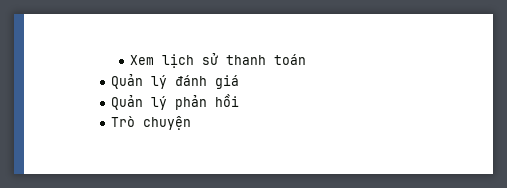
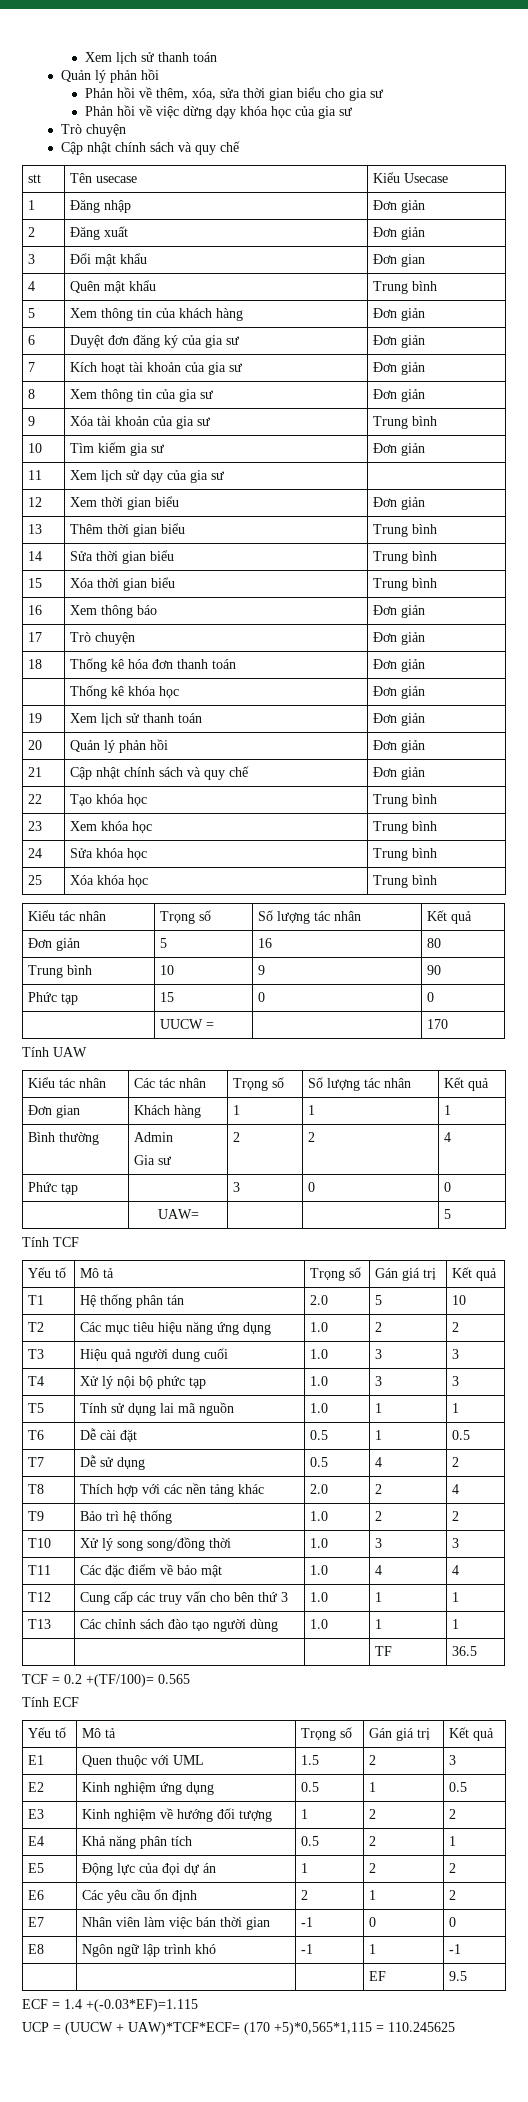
[175,75,240,89] [111,94,240,110] [111,116,192,130] đánh giá // Quản lý phản hồi // Trò chuyện -> [110,69,160,83] [84,87,383,101] [84,105,352,119] [61,124,127,137] [61,141,241,155] [28,174,42,183] [70,173,138,183] [373,172,449,183] [28,200,36,210] [70,199,132,213] [373,200,426,213] [28,227,36,237] [70,226,129,240] [373,227,426,240] [28,254,36,264] [70,253,148,266] [373,254,426,267] [28,281,36,291] [70,280,157,293] [373,281,438,294] [28,308,36,318] [70,308,244,321] [373,308,426,321] [28,335,36,345] [70,334,240,348] [373,335,426,348] [28,362,36,372] [70,362,243,375] [373,362,426,375] [28,389,36,399] [70,389,214,402] [373,389,426,402] [28,416,36,426] [70,416,211,429] [373,416,438,429] [28,443,43,453] [70,442,165,456] [373,443,426,456] [28,470,43,480] [70,470,225,483] [28,497,43,507] [70,496,180,510] [373,497,426,510] [28,524,43,534] [70,523,186,537] [373,524,438,537] [28,551,43,561] [70,550,175,564] [373,551,438,564] [28,578,43,588] [70,577,176,591] [373,578,438,591] [28,605,43,615] [70,605,158,618] [373,605,426,618] [28,632,43,642] [70,632,136,645] [373,632,426,645] [28,659,43,669] [70,658,237,672] [373,659,426,672] [70,685,180,699] [373,686,426,699] [28,713,43,723] [70,713,203,725] [373,713,426,726] [28,740,43,750] [70,739,169,753] [373,740,426,753] [28,767,43,777] [70,766,250,780] [373,767,426,780] [28,794,43,804] [70,794,148,806] [373,794,438,807] [28,821,43,831] [70,821,153,833] [373,821,438,834] [28,848,43,858] [70,848,148,860] [373,848,438,861] [28,875,43,885] [70,875,149,887] [373,875,438,888] [28,910,107,921] [160,910,212,924] [258,910,362,924] [427,910,473,924] [28,938,81,951] [160,938,168,948] [258,938,273,948] [427,938,442,948] [28,965,93,978] [160,965,175,975] [258,965,266,975] [427,965,442,975] [28,992,79,1005] [160,992,175,1002] [258,992,266,1002] [427,992,435,1002] [160,1019,215,1029] [427,1019,449,1029] [22,1047,87,1057] [28,1077,107,1088] [134,1078,207,1088] [233,1077,285,1091] [308,1077,412,1091] [444,1077,490,1091] [28,1105,81,1118] [134,1105,202,1118] [233,1105,241,1115] [308,1105,316,1115] [444,1105,452,1115] [28,1132,100,1145] [134,1132,174,1142] [134,1155,172,1165] [233,1132,241,1142] [308,1132,316,1142] [444,1132,452,1142] [28,1182,79,1195] [233,1182,241,1192] [308,1182,316,1192] [444,1182,452,1192] [157,1209,199,1219] [444,1209,452,1219] [22,1237,79,1247] [28,1267,67,1278] [80,1268,115,1278] [310,1267,362,1281] [375,1268,437,1281] [452,1267,498,1281] [28,1295,45,1305] [80,1294,185,1308] [310,1295,329,1305] [375,1295,383,1305] [452,1295,467,1305] [28,1322,45,1332] [80,1321,272,1335] [310,1322,329,1332] [375,1322,383,1332] [452,1322,460,1332] [28,1349,45,1359] [80,1348,229,1362] [310,1349,329,1359] [375,1349,383,1359] [452,1349,460,1359] [28,1376,45,1386] [80,1376,207,1389] [310,1376,329,1386] [375,1376,383,1386] [452,1376,460,1386] [28,1403,45,1413] [80,1402,235,1416] [310,1403,329,1413] [375,1403,383,1413] [452,1403,460,1413] [28,1430,45,1440] [80,1428,138,1442] [310,1430,329,1440] [375,1430,383,1440] [452,1430,471,1440] [28,1457,45,1467] [80,1455,146,1470] [310,1457,329,1467] [375,1457,383,1467] [452,1457,460,1467] [28,1484,45,1494] [80,1483,265,1497] [310,1484,329,1494] [375,1484,383,1494] [452,1484,460,1494] [28,1511,45,1521] [80,1510,173,1524] [310,1511,329,1521] [375,1511,383,1521] [452,1511,460,1521] [28,1538,52,1548] [80,1537,232,1551] [310,1538,329,1548] [375,1538,383,1548] [452,1538,460,1548] [28,1565,52,1575] [80,1564,223,1577] [310,1565,329,1575] [375,1565,383,1575] [452,1565,460,1575] [28,1592,52,1602] [80,1591,289,1605] [310,1592,329,1602] [375,1592,383,1602] [452,1592,460,1602] [28,1619,52,1629] [80,1619,279,1632] [310,1619,329,1629] [375,1619,383,1629] [452,1619,460,1629] [375,1646,393,1656] [452,1646,478,1656] [22,1674,190,1687] [22,1697,79,1707] [28,1727,67,1738] [82,1728,117,1738] [301,1727,353,1741] [369,1728,431,1741] [449,1727,495,1741] [28,1755,45,1765] [82,1755,205,1767] [301,1755,320,1765] [369,1755,377,1765] [449,1755,457,1765] [28,1782,45,1792] [82,1782,215,1795] [301,1782,320,1792] [369,1782,377,1792] [449,1782,468,1792] [28,1809,45,1819] [82,1808,273,1822] [301,1809,309,1819] [369,1809,377,1819] [449,1809,457,1819] [28,1836,45,1846] [82,1835,193,1849] [301,1836,320,1846] [369,1836,377,1846] [449,1836,457,1846] [28,1863,45,1873] [82,1863,217,1876] [301,1863,309,1873] [369,1863,377,1873] [449,1863,457,1873] [28,1890,45,1900] [82,1889,198,1903] [301,1890,309,1900] [369,1890,377,1900] [449,1890,457,1900] [28,1917,45,1927] [82,1917,271,1930] [301,1917,314,1927] [369,1917,377,1927] [449,1917,457,1927] [28,1944,45,1954] [82,1944,217,1957] [301,1944,314,1954] [369,1944,377,1954] [449,1944,462,1954] [369,1971,387,1981] [449,1971,468,1981] [22,1999,198,2012] [22,2022,455,2035] phản hồi // Phản hồi về thêm, xóa, sửa thời gian biểu cho gia sư // Phản hồi về việc dừng dạy khóa học của gia sư // Trò chuyện // Cập nhật chính sách và quy chế // stt | Tên usecase | Kiểu Usecase // 1 | Đăng nhập | Đơn giản // 2 | Đăng xuất | Đơn giản // 3 | Đổi mật khẩu | Đơn gian // 4 | Quên mật khẩu | Trung bình // 5 | Xem thông tin của khách hàng | Đơn giản // 6 | Duyệt đơn đăng ký của gia sư | Đơn giản // 7 | Kích hoạt tài khoản của gia sư | Đơn giản // 8 | Xem thông tin của gia sư | Đơn giản // 9 | Xóa tài khoản của gia sư | Trung bình // 10 | Tìm kiếm gia sư | Đơn giản // 11 | Xem lịch sử dạy của gia sư | // 12 | Xem thời gian biểu | Đơn giản // 13 | Thêm thời gian biểu | Trung bình // 14 | Sửa thời gian biểu | Trung bình // 15 | Xóa thời gian biểu | Trung bình // 16 | Xem thông báo | Đơn giản // 17 | Trò chuyện | Đơn giản // 18 | Thống kê hóa đơn thanh toán | Đơn giản // | Thống kê khóa học | Đơn giản // 19 | Xem lịch sử thanh toán | Đơn giản // 20 | Quản lý phản hồi | Đơn giản // 21 | Cập nhật chính sách và quy chế | Đơn giản // 22 | Tạo khóa học | Trung bình // 23 | Xem khóa học | Trung bình // 24 | Sửa khóa học | Trung bình // 25 | Xóa khóa học | Trung bình // Kiểu tác nhân | Trọng số | Số lượng tác nhân | Kết quả // Đơn giản | 5 | 16 | 80 // Trung bình | 10 | 9 | 90 // Phức tạp | 15 | 0 | 0 // | UUCW = | | 170 // Tính UAW // Kiểu tác nhân | Các tác nhân | Trọng số | Số lượng tác nhân | Kết quả // Đơn gian | Khách hàng | 1 | 1 | 1 // Bình thường | Admin // Gia sư | 2 | 2 | 4 // Phức tạp | | 3 | 0 | 0 // | UAW= | | | 5 // Tính TCF // Yếu tố | Mô tả | Trọng số | Gán giá trị | Kết quả // T1 | Hệ thống phân tán | 2.0 | 5 | 10 // T2 | Các mục tiêu hiệu năng ứng dụng | 1.0 | 2 | 2 // T3 | Hiệu quả người dung cuối | 1.0 | 3 | 3 // T4 | Xử lý nội bộ phức tạp | 1.0 | 3 | 3 // T5 | Tính sử dụng lai mã nguồn | 1.0 | 1 | 1 // T6 | Dễ cài đặt | 0.5 | 1 | 0.5 // T7 | Dễ sử dụng | 0.5 | 4 | 2 // T8 | Thích hợp với các nền tảng khác | 2.0 | 2 | 4 // T9 | Bảo trì hệ thống | 1.0 | 2 | 2 // T10 | Xử lý song song/đồng thời | 1.0 | 3 | 3 // T11 | Các đặc điểm về bảo mật | 1.0 | 4 | 4 // T12 | Cung cấp các truy vấn cho bên thứ 3 | 1.0 | 1 | 1 // T13 | Các chỉnh sách đào tạo người dùng | 1.0 | 1 | 1 // | | | TF | 36.5 // TCF = 0.2 +(TF/100)= 0.565 // Tính ECF // Yếu tố | Mô tả | Trọng số | Gán giá trị | Kết quả // E1 | Quen thuộc với UML | 1.5 | 2 | 3 // E2 | Kinh nghiệm ứng dụng | 0.5 | 1 | 0.5 // E3 | Kinh nghiệm về hướng đối tượng | 1 | 2 | 2 // E4 | Khả năng phân tích | 0.5 | 2 | 1 // E5 | Động lực của đọi dự án | 1 | 2 | 2 // E6 | Các yêu cầu ổn định | 2 | 1 | 2 // E7 | Nhân viên làm việc bán thời gian | -1 | 0 | 0 // E8 | Ngôn ngữ lập trình khó | -1 | 1 | -1 // | | | EF | 9.5 // ECF = 1.4 +(-0.03*EF)=1.115 // UCP = (UUCW + UAW)*TCF*ECF= (170 +5)*0,565*1,115 = 110.245625

